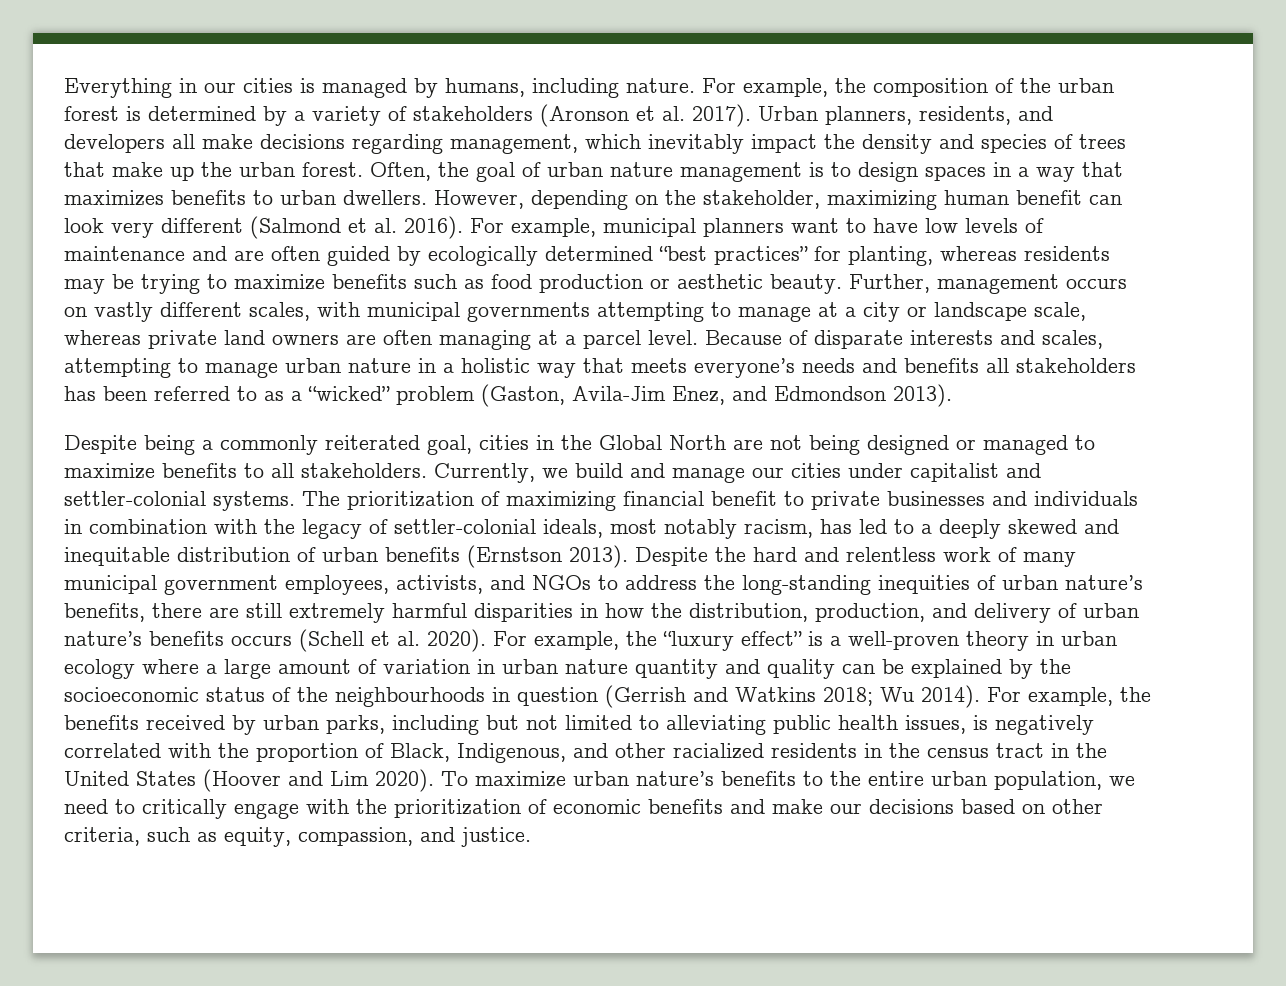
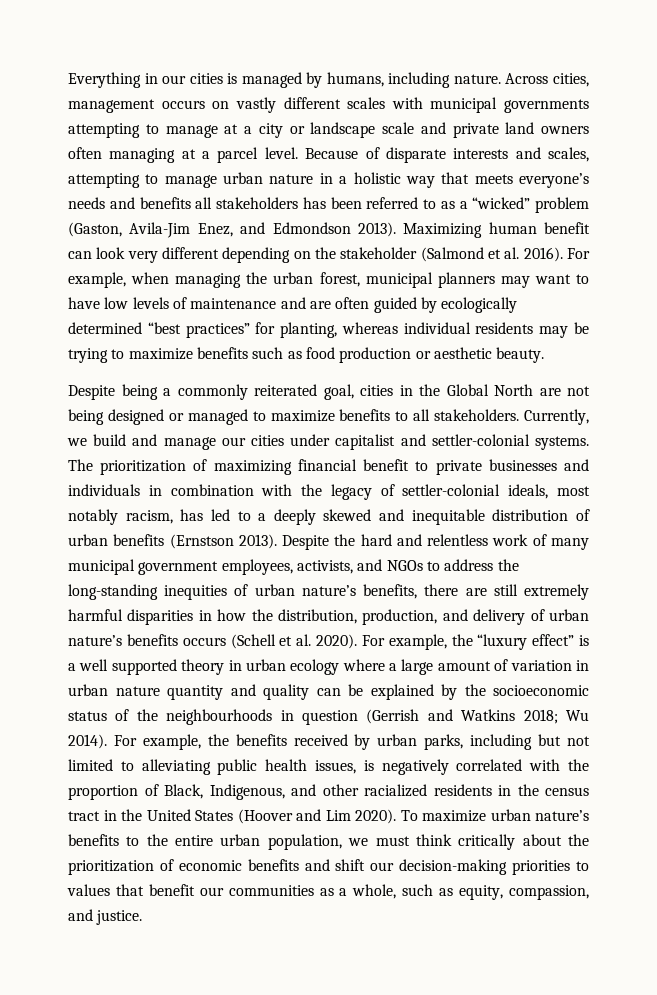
[702,78,1114,97] [64,104,1053,127] [64,134,1126,154] [64,162,1123,182] [64,190,1122,210] [64,216,1044,239] [64,246,1110,266] [64,274,930,294] For example, the composition of the urban forest is determined by a variety of stakeholders (Aronson et al. 2017). Urban planners, residents, and developers all make decisions regarding management, which inevitably impact the density and species of trees that make up the urban forest. Often, the goal of urban nature management is to design spaces in a way that maximizes benefits to urban dwellers. However, depending on the stakeholder, maximizing human benefit can look very different (Salmond et al. 2016). For example, municipal planners want to have low levels of maintenance and are often guided by ecologically determined “best practices” for planting, whereas residents may be trying to maximize benefits such as food production or aesthetic beauty. Further, -> [505,73,590,87] Across cities,
[249,302,310,321] scales, -> [347,97,386,109] scales
[1034,302,1086,321] [64,330,141,345] scale, whereas -> [382,122,446,134] scale and
[346,334,376,345] are -> (589, 130) none
(952, 395) none -> [403,222,590,238] [68,247,590,263] [68,272,590,288] [68,297,518,313] [68,322,589,338] [68,347,545,363] Maximizing human benefit can look very different depending on the stakeholder (Salmond et al. 2016). For example, when managing the urban forest, municipal planners may want to have low levels of maintenance and are often guided by ecologically determined “best practices” for planting, whereas individual residents may be trying to maximize benefits such as food production or aesthetic beauty.
[848,631,959,650] well-proven -> [79,659,177,675] well supported
[64,799,349,819] need to critically engage with -> [375,834,562,850] must think critically about
[772,799,1103,814] [64,827,140,846] make our decisions based on other criteria, -> [335,859,590,875] [67,884,397,899] shift our decision-making priorities to values that benefit our communities as a whole,

